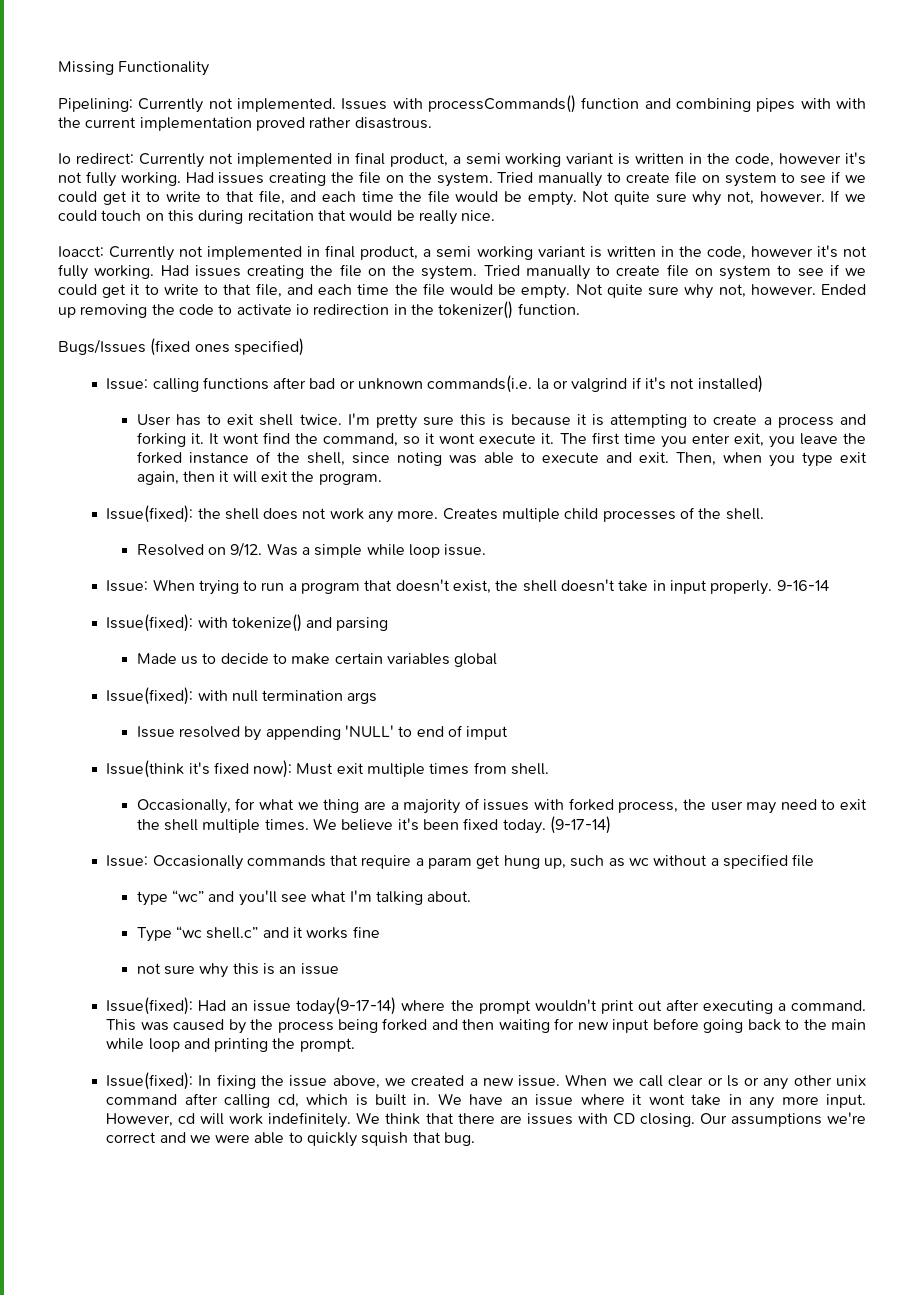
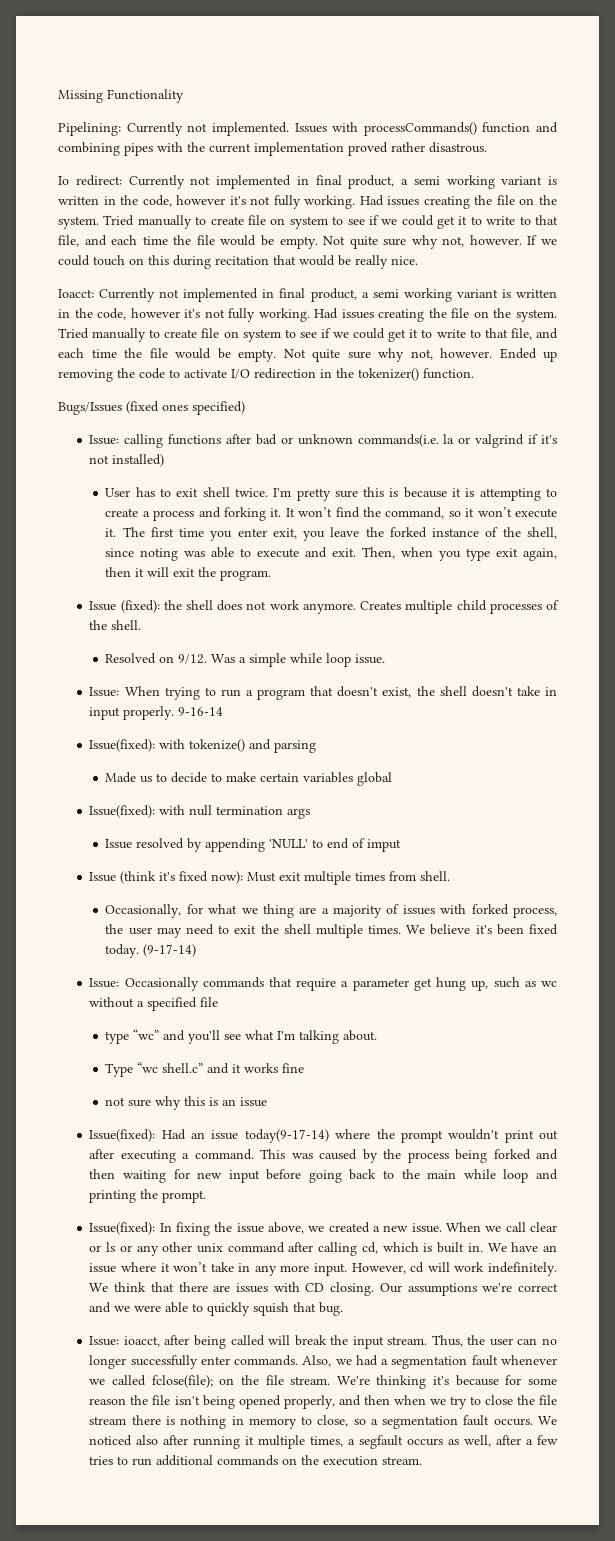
[836,98,867,109] with -> (183, 147) none
[295,304,309,315] io -> [231,369,250,379] I/O
[222,433,259,444] wont -> [298,507,333,517] won’t
[439,433,476,444] wont -> [477,507,512,517] won’t
[106,505,194,523] Issue(fixed): -> [89,600,160,613] Issue (fixed):
[368,510,439,523] any more. -> [302,603,356,614] anymore.
[106,760,185,778] Issue(think -> [89,871,157,884] Issue (think
[428,857,473,869] param -> [352,978,409,991] parameter
[648,1094,685,1105] wont -> [173,1262,208,1272] won’t
(476, 1139) none -> [89,1335,557,1349] [89,1355,558,1369] [89,1375,558,1389] [89,1395,557,1409] [89,1415,557,1429] [89,1435,558,1449] [89,1455,423,1466] // Issue: ioacct, after being called will break the input stream. Thus, the user can no longer successfully enter commands. Also, we had a segmentation fault whenever we called fclose(file); on the file stream. We're thinking it's because for some reason the file isn't being opened properly, and then when we try to close the file stream there is nothing in memory to close, so a segmentation fault occurs. We noticed also after running it multiple times, a segfault occurs as well, after a few tries to run additional commands on the execution stream.

